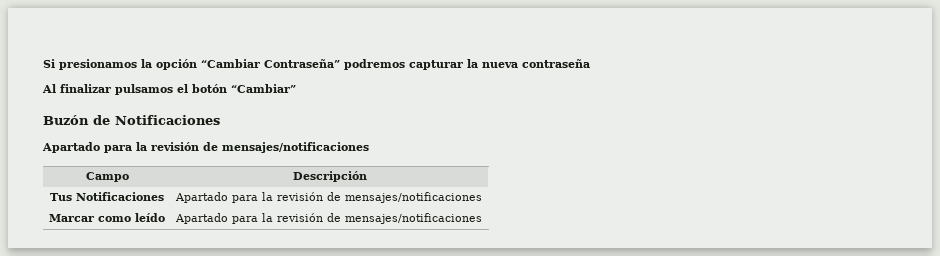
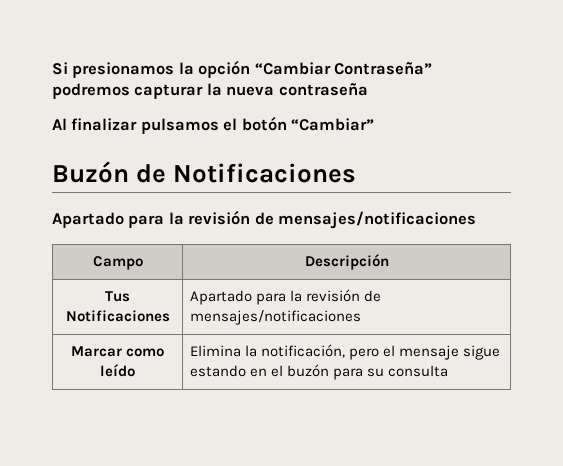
[174,213,482,224] Apartado para la revisión de mensajes/notificaciones -> [189,344,501,360] [189,364,449,380] Elimina la notificación, pero el mensaje sigue estando en el buzón para su consulta

